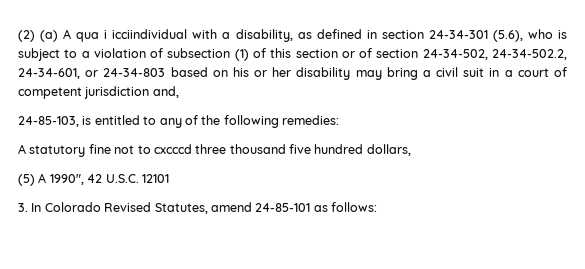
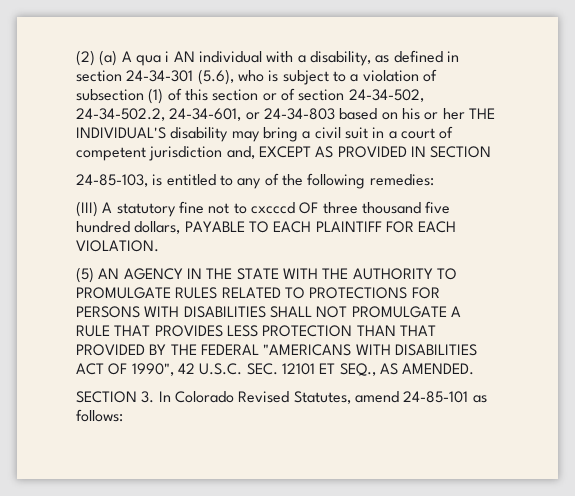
[112,29,188,39] icciindividual -> [173,51,262,63] AN individual
(292, 72) none -> [468,108,495,119] [76,127,166,139] THE INDIVIDUAL'S
(179, 92) none -> [258,146,492,158] EXCEPT AS PROVIDED IN SECTION
(339, 120) none -> [76,201,98,217] (III)
(192, 149) none -> [299,202,319,214] OF
[18,173,47,186] // (5) A -> [184,221,457,233] [76,240,159,252] [76,267,457,283] [76,287,440,299] [76,306,461,318] [76,325,436,337] [76,344,477,356] [76,363,128,375] PAYABLE TO EACH PLAINTIFF FOR EACH VIOLATION. // (5) AN AGENCY IN THE STATE WITH THE AUTHORITY TO PROMULGATE RULES RELATED TO PROTECTIONS FOR PERSONS WITH DISABILITIES SHALL NOT PROMULGATE A RULE THAT PROVIDES LESS PROTECTION THAN THAT PROVIDED BY THE FEDERAL "AMERICANS WITH DISABILITIES ACT OF
(139, 178) none -> [246,363,278,375] SEC.
(169, 178) // -> [319,363,475,376] [76,391,137,403] ET SEQ., AS AMENDED. // SECTION

